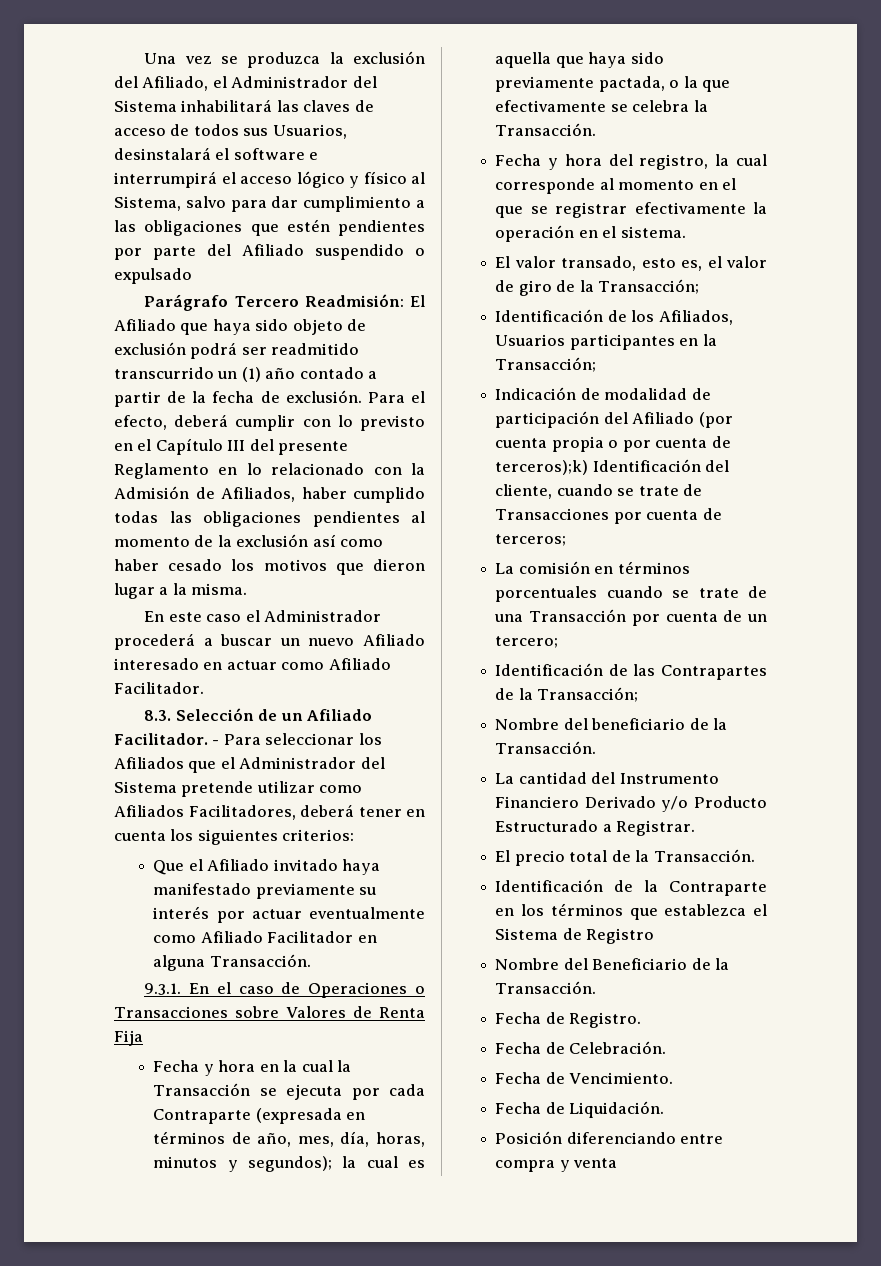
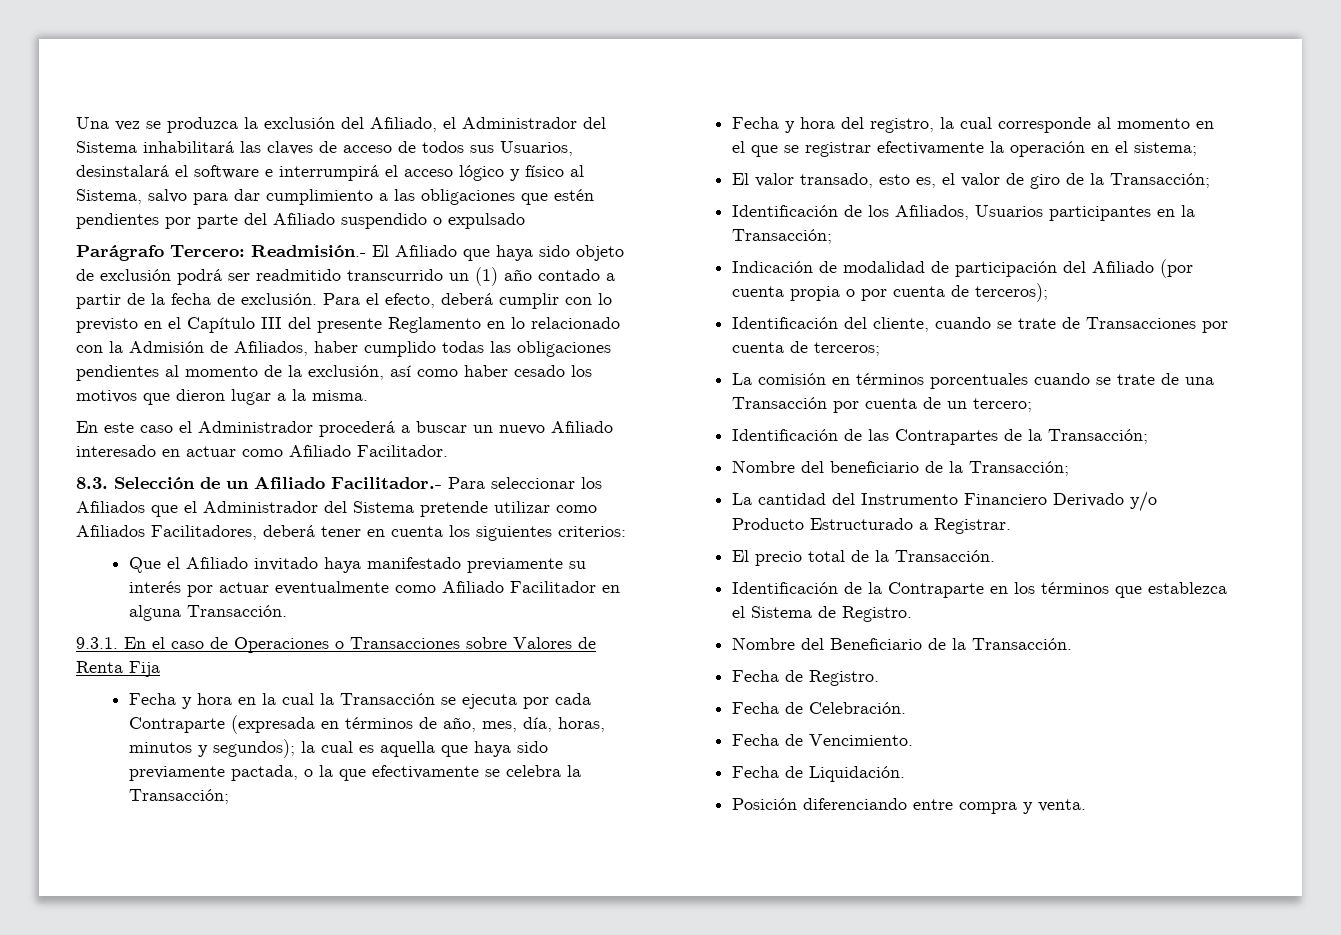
[234,294,404,307] Tercero Readmisión: -> [170,245,366,257] Tercero: Readmisión.-
[236,534,309,547] exclusión -> [308,365,384,380] exclusión,
[114,733,220,745] Facilitador. - -> [331,477,442,489] Facilitador.-
[495,123,597,136] Transacción. -> [128,789,229,804] Transacción;
[620,226,686,238] sistema. -> [1133,142,1197,156] sistema;
[495,460,589,475] terceros);k) -> [974,283,1048,302] terceros); //
[495,741,597,754] Transacción. -> [968,461,1069,476] Transacción;
[586,928,655,944] Registro -> [841,606,912,622] Registro.
[573,1158,618,1168] venta -> [1037,799,1086,812] venta.

